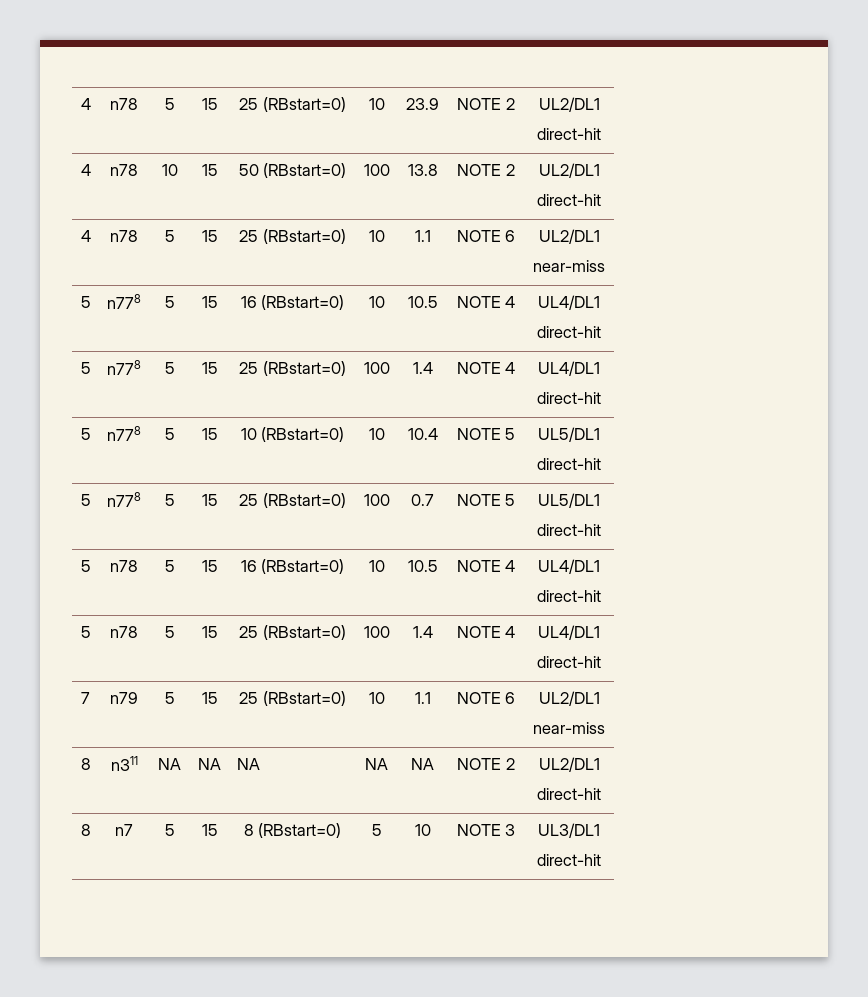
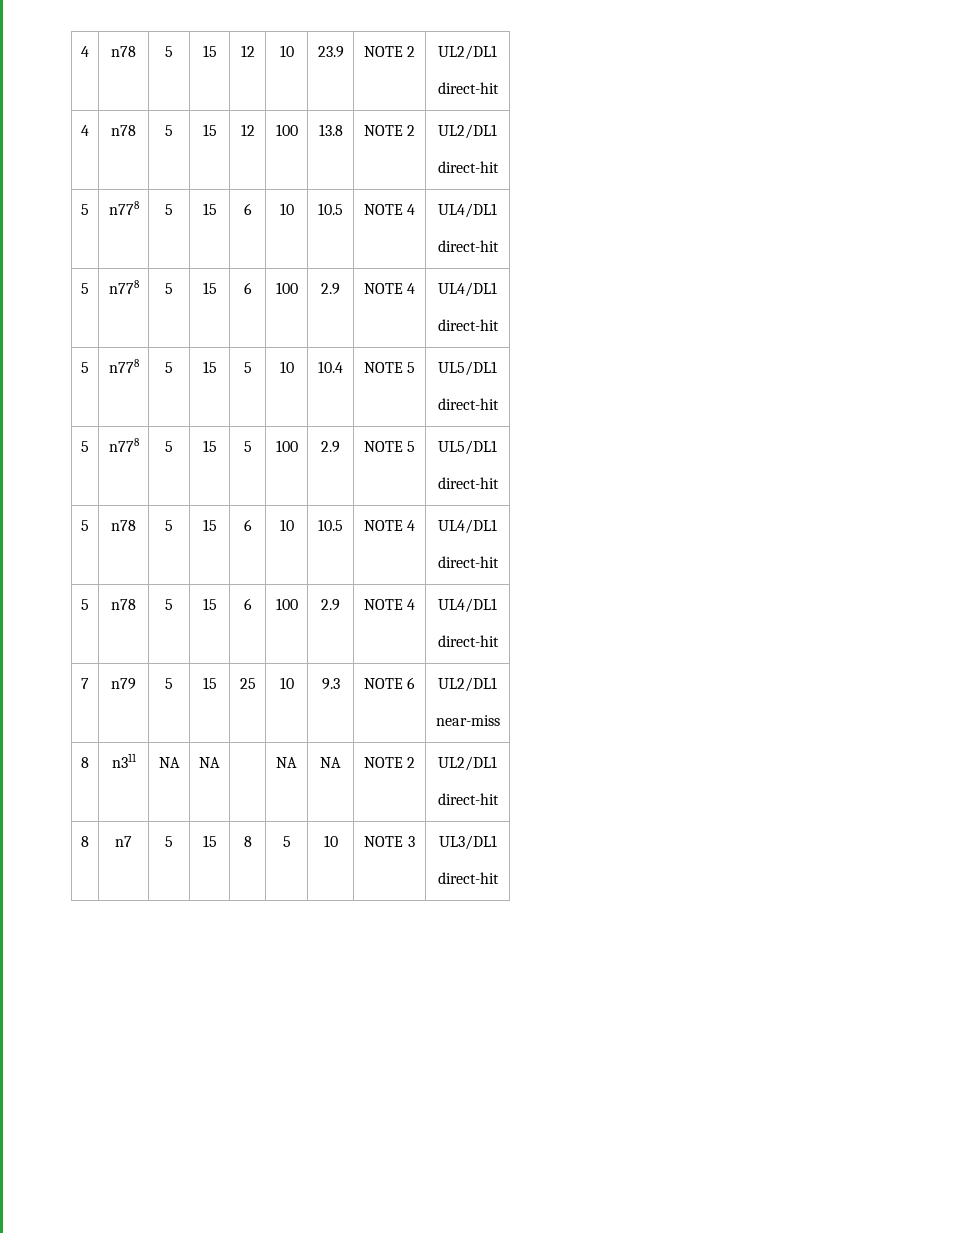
[80,98,91,110] [110,98,138,110] [164,98,175,110] [201,98,218,110] [239,97,346,112] 4 | n78 | 5 | 15 | 25 (RBstart=0) -> [81,46,89,57] [111,46,136,57] [165,46,173,57] [202,45,217,57] [240,45,255,57] 4 | n78 | 5 | 15 | 12
[161,164,178,176] [201,164,218,176] [238,163,347,178] 10 | 15 | 50 (RBstart=0) -> [165,125,173,136] [202,124,217,136] [240,124,255,136] 5 | 15 | 12
[80,230,91,242] [110,230,138,242] [164,230,175,242] [201,230,218,242] [239,229,346,244] [368,230,385,242] [414,230,431,242] [456,230,516,242] [538,229,600,244] [533,260,605,272] [80,296,91,308] [107,294,141,309] [164,296,175,308] [201,296,218,308] [240,295,345,310] // 4 | n78 | 5 | 15 | 25 (RBstart=0) | 10 | 1.1 | NOTE 6 | UL2/DL1 // near-miss // 5 | n778 | 5 | 15 | 16 (RBstart=0) -> [81,204,89,215] [108,201,140,215] [165,204,173,215] [202,203,217,215] [243,203,252,215] // 5 | n778 | 5 | 15 | 6
[239,361,346,376] [363,362,390,374] [412,362,433,374] [456,362,516,374] [538,361,600,376] [537,392,601,404] [80,428,91,440] [107,426,141,441] [164,428,175,440] [201,428,218,440] [240,427,345,442] 25 (RBstart=0) | 100 | 1.4 | NOTE 4 | UL4/DL1 // direct-hit // 5 | n778 | 5 | 15 | 10 (RBstart=0) -> [243,282,252,294] [275,282,298,294] [321,283,340,295] [363,283,416,294] [438,282,497,297] [437,319,499,331] [81,362,89,373] [108,359,140,373] [165,362,173,373] [202,361,217,373] [243,362,252,373] 6 | 100 | 2.9 | NOTE 4 | UL4/DL1 // direct-hit // 5 | n778 | 5 | 15 | 5
[239,493,346,508] [363,494,390,506] [411,494,434,506] 25 (RBstart=0) | 100 | 0.7 -> [243,441,252,452] [275,440,298,452] [321,441,340,453] 5 | 100 | 2.9
[240,559,345,574] 16 (RBstart=0) -> [243,519,252,531] 6
[239,625,346,640] [363,626,390,638] [412,626,433,638] 25 (RBstart=0) | 100 | 1.4 -> [243,598,252,610] [275,598,298,610] [321,599,340,611] 6 | 100 | 2.9
[262,691,346,706] [368,692,385,704] [414,692,431,704] (RBstart=0) | 10 | 1.1 -> [279,677,294,689] [321,678,340,690] | 10 | 9.3
[236,758,260,770] NA -> (220, 762) none
[258,823,342,838] (RBstart=0) -> (252, 841) none

